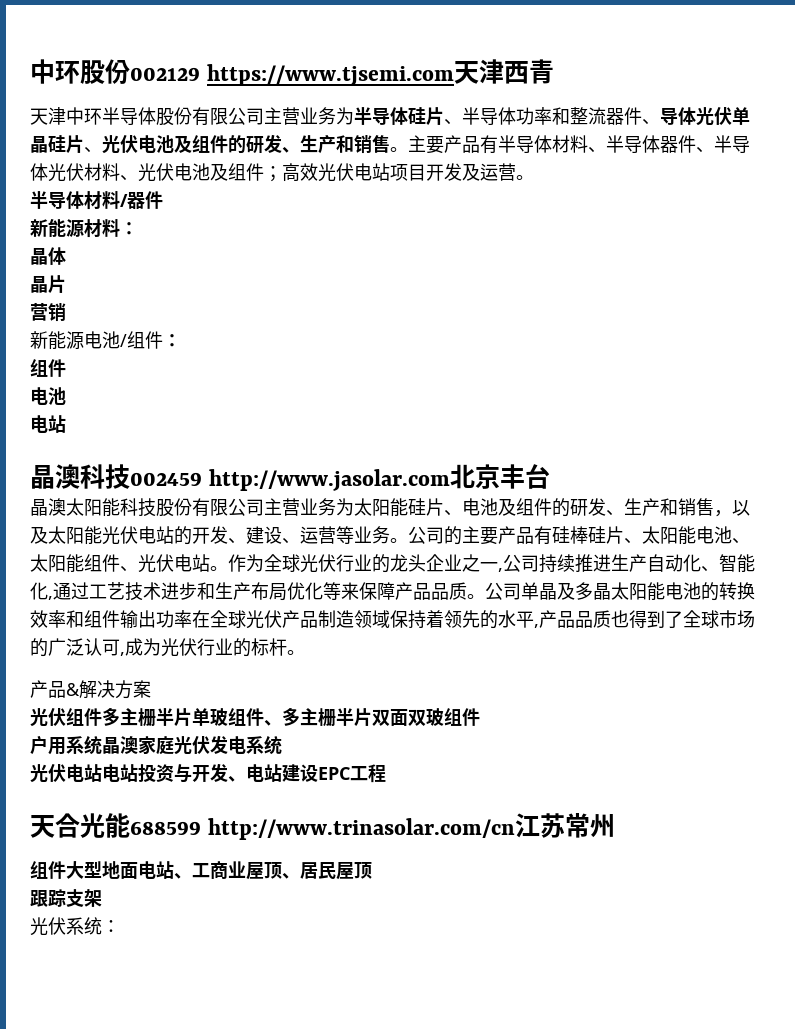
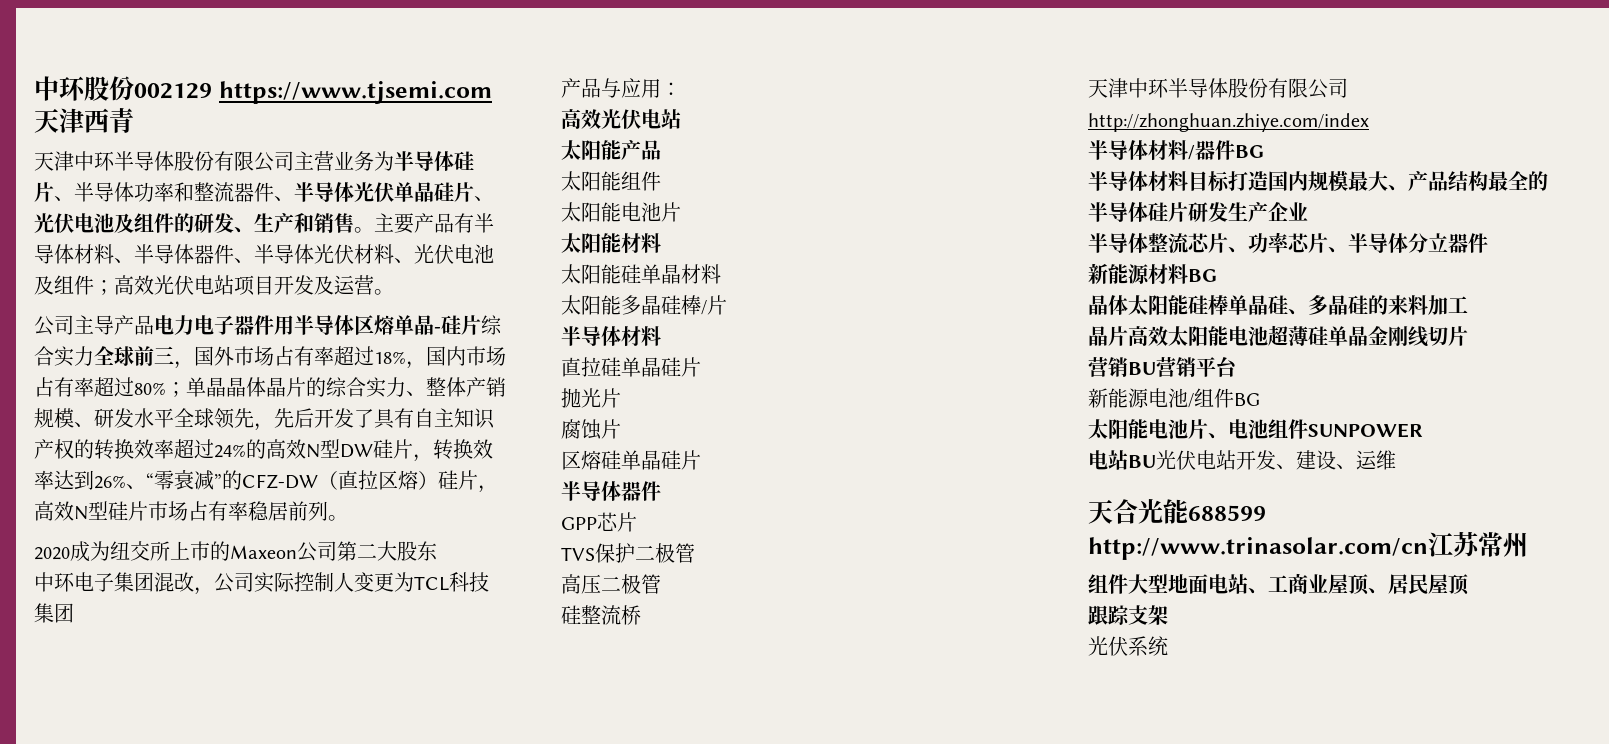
(660, 122) none -> [294,182,314,202] 半
(534, 177) none -> [34,315,502,336] [34,346,506,369] [34,377,506,398] [34,408,495,431] [34,439,493,462] [34,470,498,493] [34,501,348,521] [34,541,437,562] [34,572,489,595] [34,603,74,623] [561,78,681,98] [561,109,681,129] [561,140,661,161] [561,171,661,191] [561,202,681,222] [561,233,661,254] [561,264,721,284] [561,295,727,315] [561,326,661,347] [561,357,701,377] [561,388,621,408] [561,419,621,440] [561,450,701,470] [561,481,661,501] [561,512,637,532] [561,543,695,563] [561,574,661,594] [561,605,641,625] [1088,78,1348,99] [1088,113,1369,132] // 公司主导产品电力电子器件用半导体区熔单晶-硅片综合实力全球前三，国外市场占有率超过18%，国内市场占有率超过80%；单晶晶体晶片的综合实力、整体产销规模、研发水平全球领先，先后开发了具有自主知识产权的转换效率超过24%的高效N型DW硅片，转换效率达到26%、“零衰减”的CFZ-DW（直拉区熔）硅片，高效N型硅片市场占有率稳居前列。 // 2020成为纽交所上市的Maxeon公司第二大股东 // 中环电子集团混改，公司实际控制人变更为TCL科技集团 // 产品与应用： // 高效光伏电站 // 太阳能产品 // 太阳能组件 // 太阳能电池片 // 太阳能材料 // 太阳能硅单晶材料 // 太阳能多晶硅棒/片 // 半导体材料 // 直拉硅单晶硅片 // 抛光片 // 腐蚀片 // 区熔硅单晶硅片 // 半导体器件 // GPP芯片 // TVS保护二极管 // 高压二极管 // 硅整流桥 // 天津中环半导体股份有限公司http://zhonghuan.zhiye.com/index
(163, 200) none -> [1235,145,1264,158] [1088,171,1548,192] [1088,202,1308,222] [1088,232,1488,253] BG // 半导体材料目标打造国内规模最大、产品结构最全的半导体硅片研发生产企业 // 半导体整流芯片、功率芯片、半导体分立器件
[120,222,138,235] [30,247,66,265] [30,275,66,294] [30,302,66,322] ： // 晶体 // 晶片 // 营销 -> [1188,269,1217,282] [1088,295,1468,316] [1088,325,1468,347] [1088,357,1237,377] BG // 晶体太阳能硅棒单晶硅、多晶硅的来料加工 // 晶片高效太阳能电池超薄硅单晶金刚线切片 // 营销BU营销平台
[163,334,181,347] [30,359,66,377] [30,387,66,405] [30,415,66,433] [30,464,550,491] [30,498,750,517] [30,526,192,545] ： // 组件 // 电池 // 电站 // 晶澳科技002459 http://www.jasolar.com北京丰台 // 晶澳太阳能科技股份有限公司主营业务为太阳能硅片、电池及组件的研发、生产和销售，以及太阳能光伏电站的 -> [1234,393,1260,406] [1088,419,1423,440] [1088,450,1236,470] BG // 太阳能电池片、电池组件SUNPOWER // 电站BU光伏电站
[318,526,750,545] [30,554,755,573] [30,582,755,601] [30,610,755,629] [30,638,305,657] [30,680,151,699] [30,707,480,727] [30,735,282,755] [30,763,386,783] 营等业务。公司的主要产品有硅棒硅片、太阳能电池、太阳能组件、光伏电站。作为全球光伏行业的龙头企业之一,公司持续推进生产自动化、智能化,通过工艺技术进步和生产布局优化等来保障产品品质。公司单晶及多晶太阳能电池的转换效率和组件输出功率在全球光伏产品制造领域保持着领先的水平,产品品质也得到了全球市场的广泛认可,成为光伏行业的标杆。 // 产品&解决方案 // 光伏组件多主栅半片单玻组件、多主栅半片双面双玻组件 // 户用系统晶澳家庭光伏发电系统 // 光伏电站电站投资与开发、电站建设EPC工程 -> [1376,450,1396,470] 维
[102,920,120,933] ： -> (1168, 646) none

